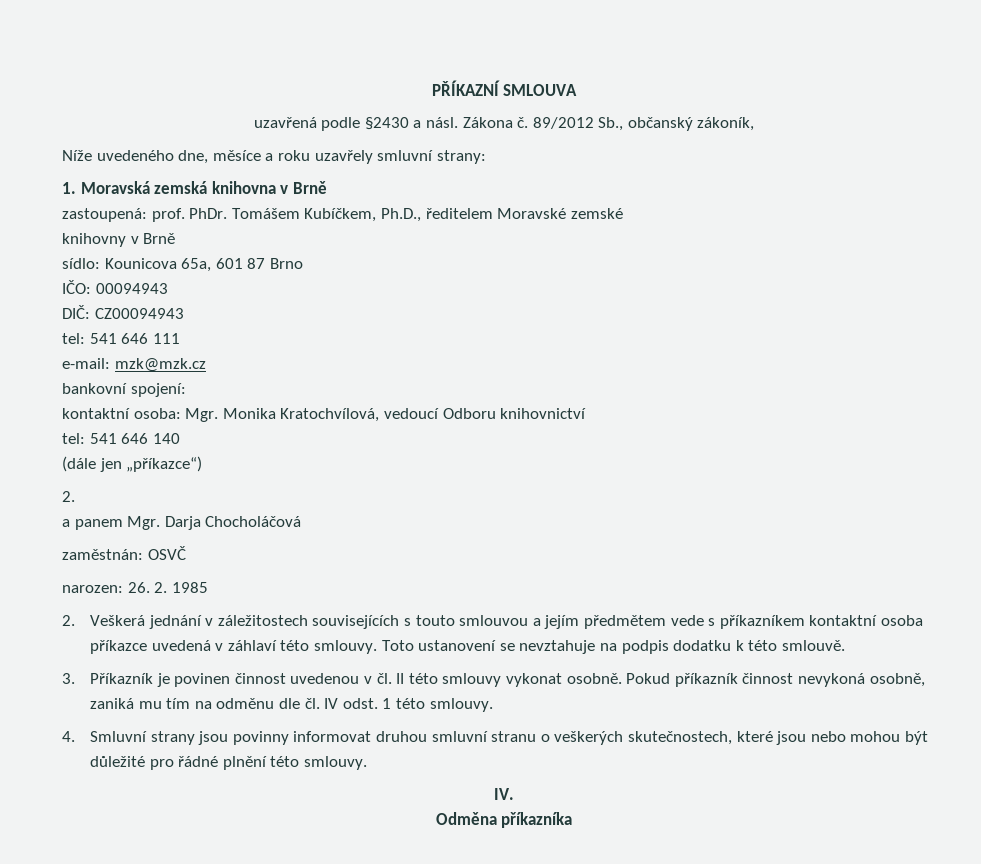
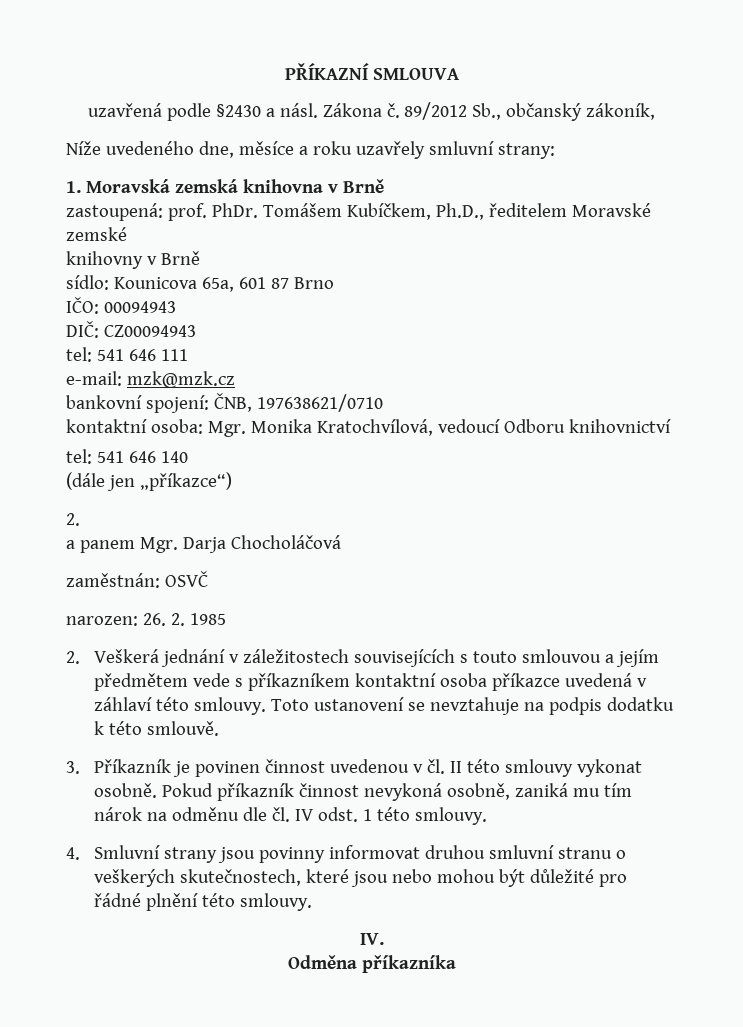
(186, 390) none -> [213,393,383,412] ČNB, 197638621/0710
(191, 703) none -> [93,807,142,821] nárok

